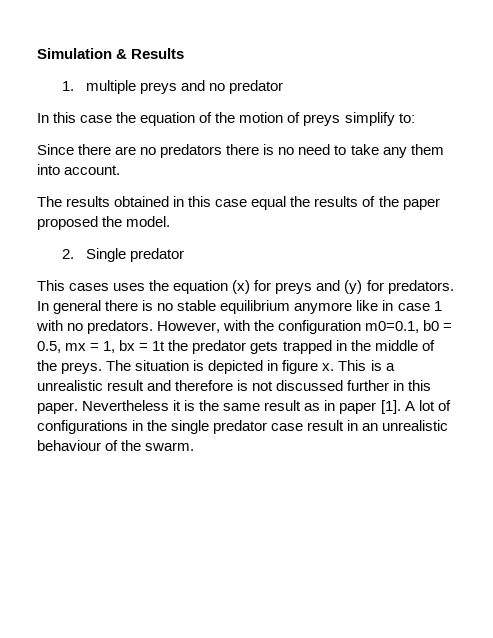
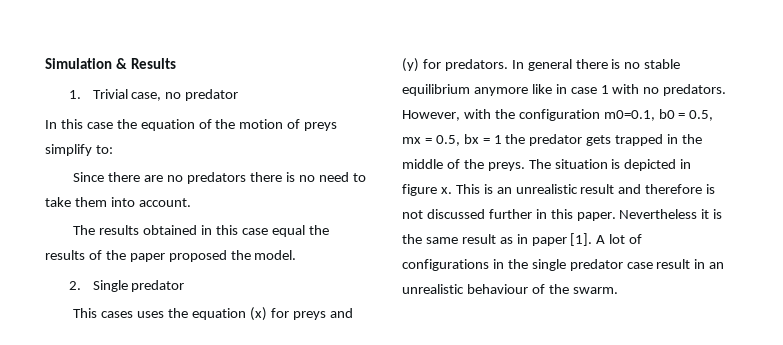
[86,80,206,94] multiple preys and -> [92,89,162,101] Trivial case,
[382,147,407,158] any -> (71, 202) none
[103,341,116,353] 1, -> [435,135,460,146] 0.5,
[152,341,166,351] 1t -> [493,135,502,144] 1
[385,363,395,371] a -> [496,187,512,194] an

